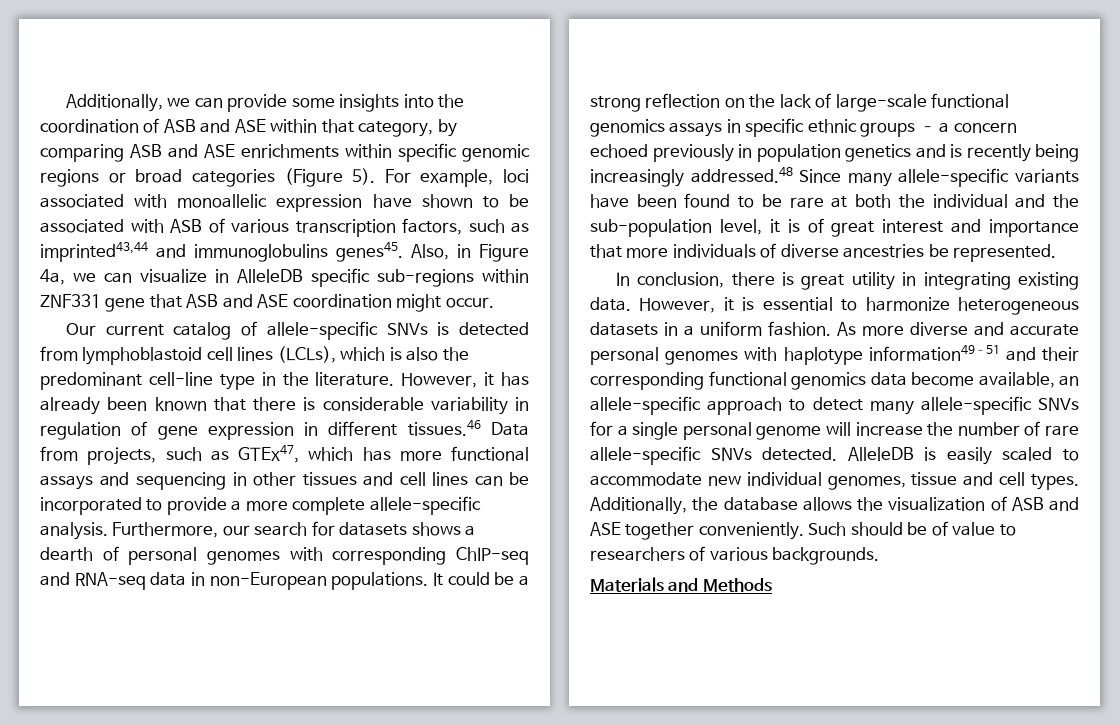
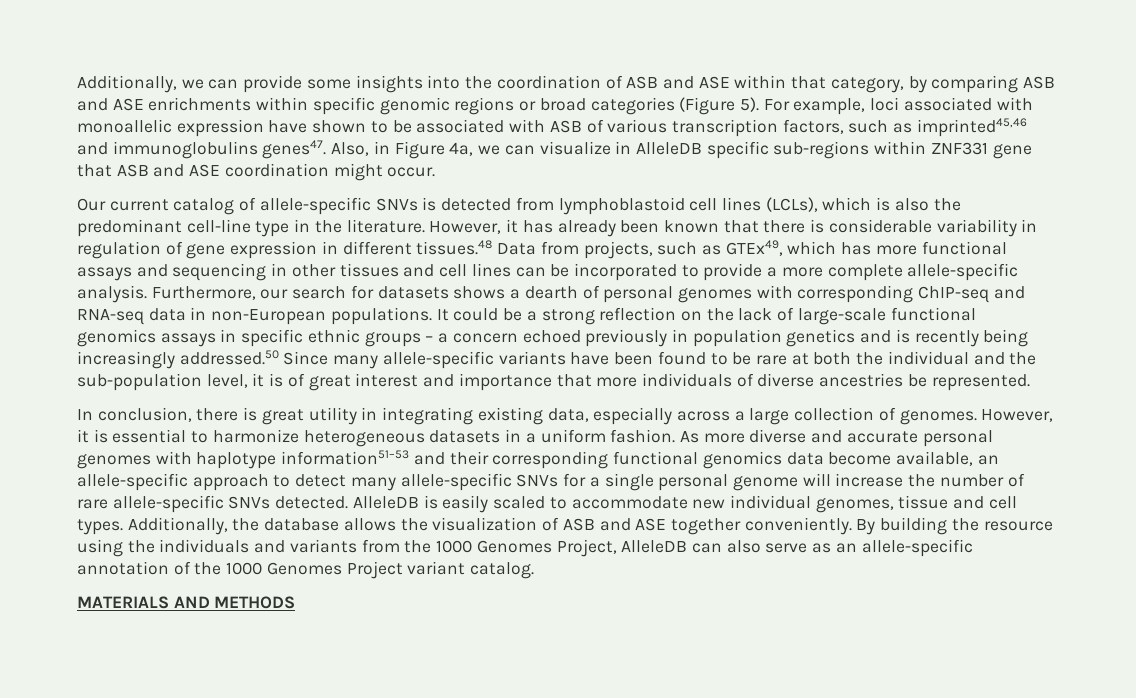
[40,242,148,262] imprinted43,44 -> [916,118,1027,137] imprinted45,46
[335,242,403,262] genes45. -> [262,140,327,159] genes47.
[407,420,481,436] tissues.46 -> [416,240,493,255] tissues.48
[238,445,299,463] GTEx47, -> [725,240,783,256] GTEx49,
[690,167,793,183] addressed.48 -> [179,350,279,365] addressed.50
[590,297,631,311] data. -> [547,407,977,425] data, especially across a large collection of genomes.
[868,345,1000,361] information49–51 -> [281,450,410,465] information51–53
[808,521,1016,536] [590,546,880,565] [590,577,772,592] Such should be of value to researchers of various backgrounds. // Materials and Methods -> [856,517,1053,535] [77,539,973,557] [77,561,535,579] [77,596,296,609] By building the resource using the individuals and variants from the 1000 Genomes Project, AlleleDB can also serve as an allele-specific annotation of the 1000 Genomes Project variant catalog. // MATERIALS AND METHODS

